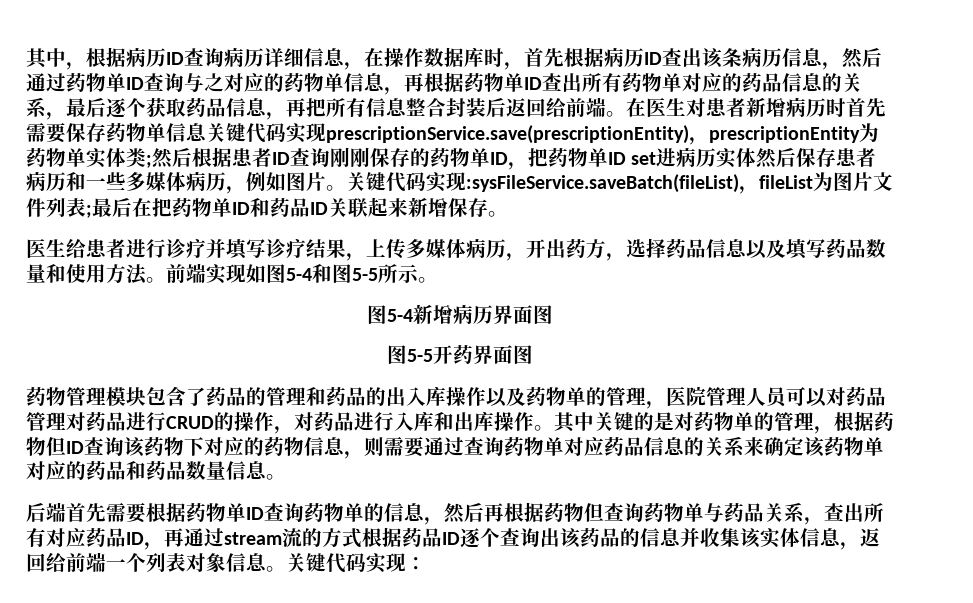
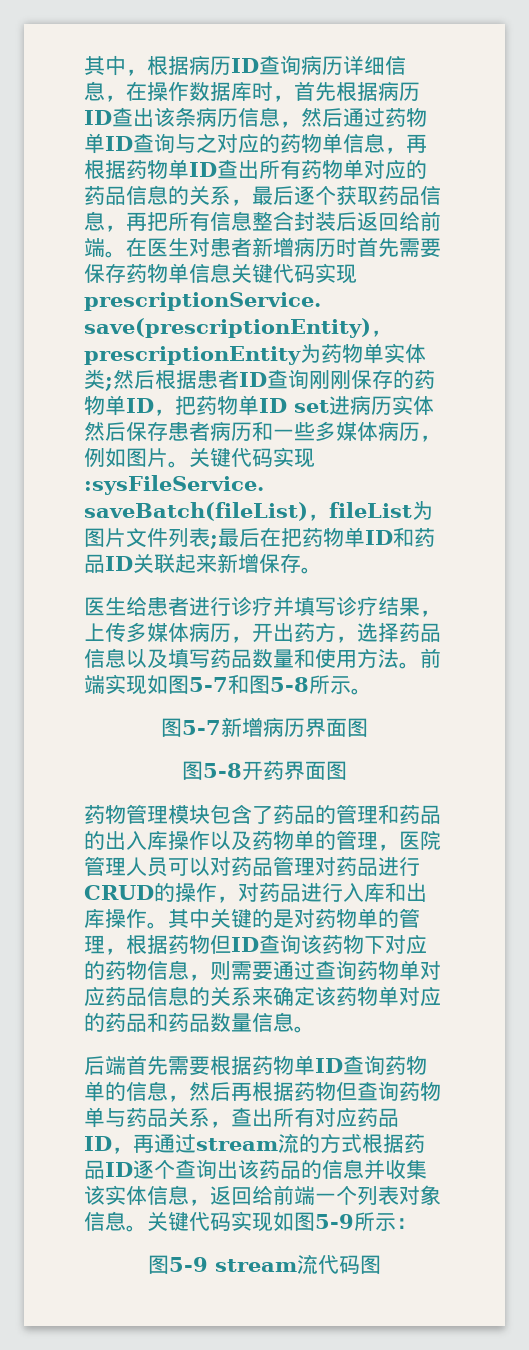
[286,264,378,283] 5-4和图5-5 -> [189,674,309,694] 5-7和图5-8
[387,309,413,322] 5-4 -> [182,720,221,735] 5-7
[407,349,433,362] 5-5 -> [203,763,242,778] 5-8
[406,557,426,570] ： -> [273,1212,417,1231] [148,1254,381,1274] 如图5-9所示： // 图5-9 stream流代码图

